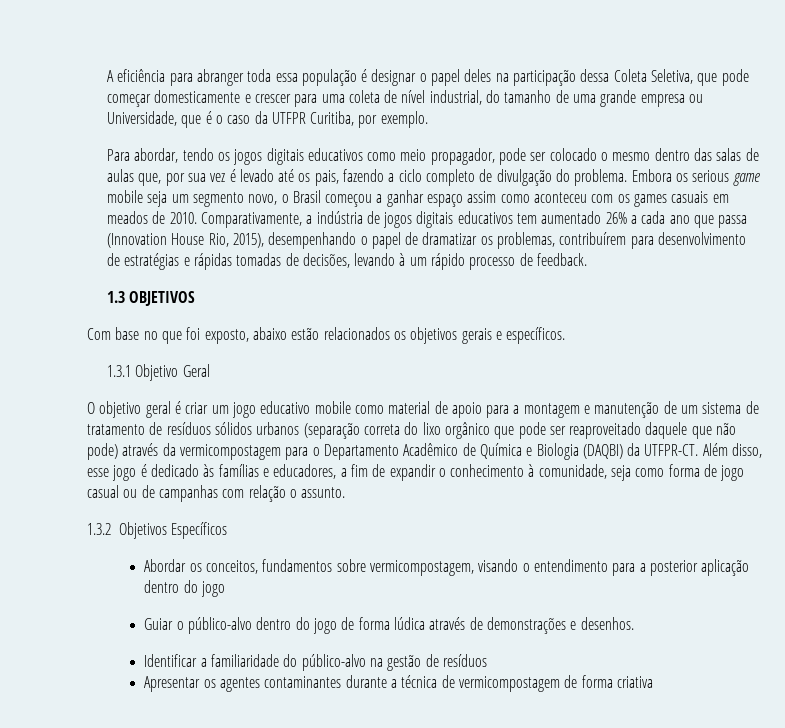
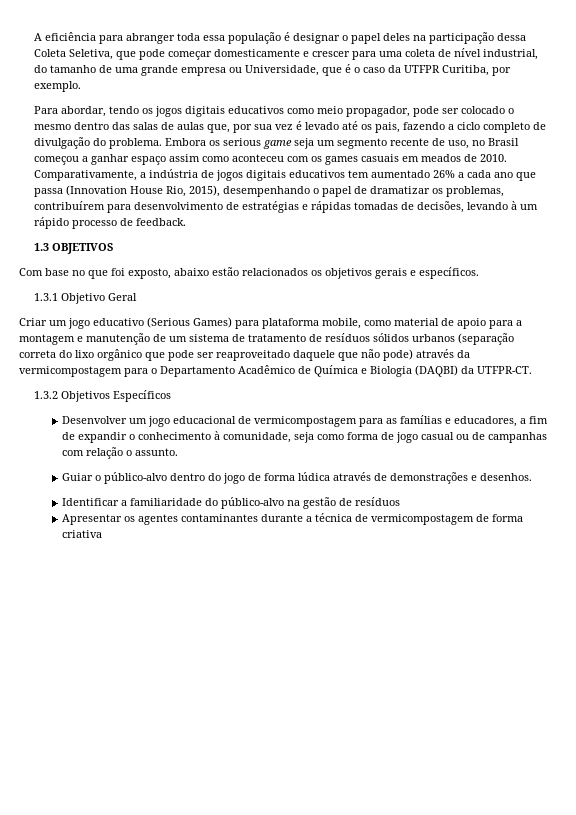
[106,190,143,203] mobile -> (293, 144) none
[248,194,289,205] novo, o -> [390,138,486,149] recente de uso, no
[87,401,351,418] O objetivo geral é criar um jogo educativo mobile -> [19,317,361,329] Criar um jogo educativo (Serious Games) para plataforma mobile,
[702,443,763,458] [87,464,215,481] Além disso, esse jogo é dedicado às -> [34,390,172,402] [61,416,397,427] // 1.3.2 Objetivos Específicos // Desenvolver um jogo educacional de vermicompostagem para as
[87,522,228,539] [144,559,750,576] [144,580,226,597] // 1.3.2 Objetivos Específicos // Abordar os conceitos, fundamentos sobre vermicompostagem, visando o entendimento para a posterior aplicação dentro do jogo -> (178, 452) none

